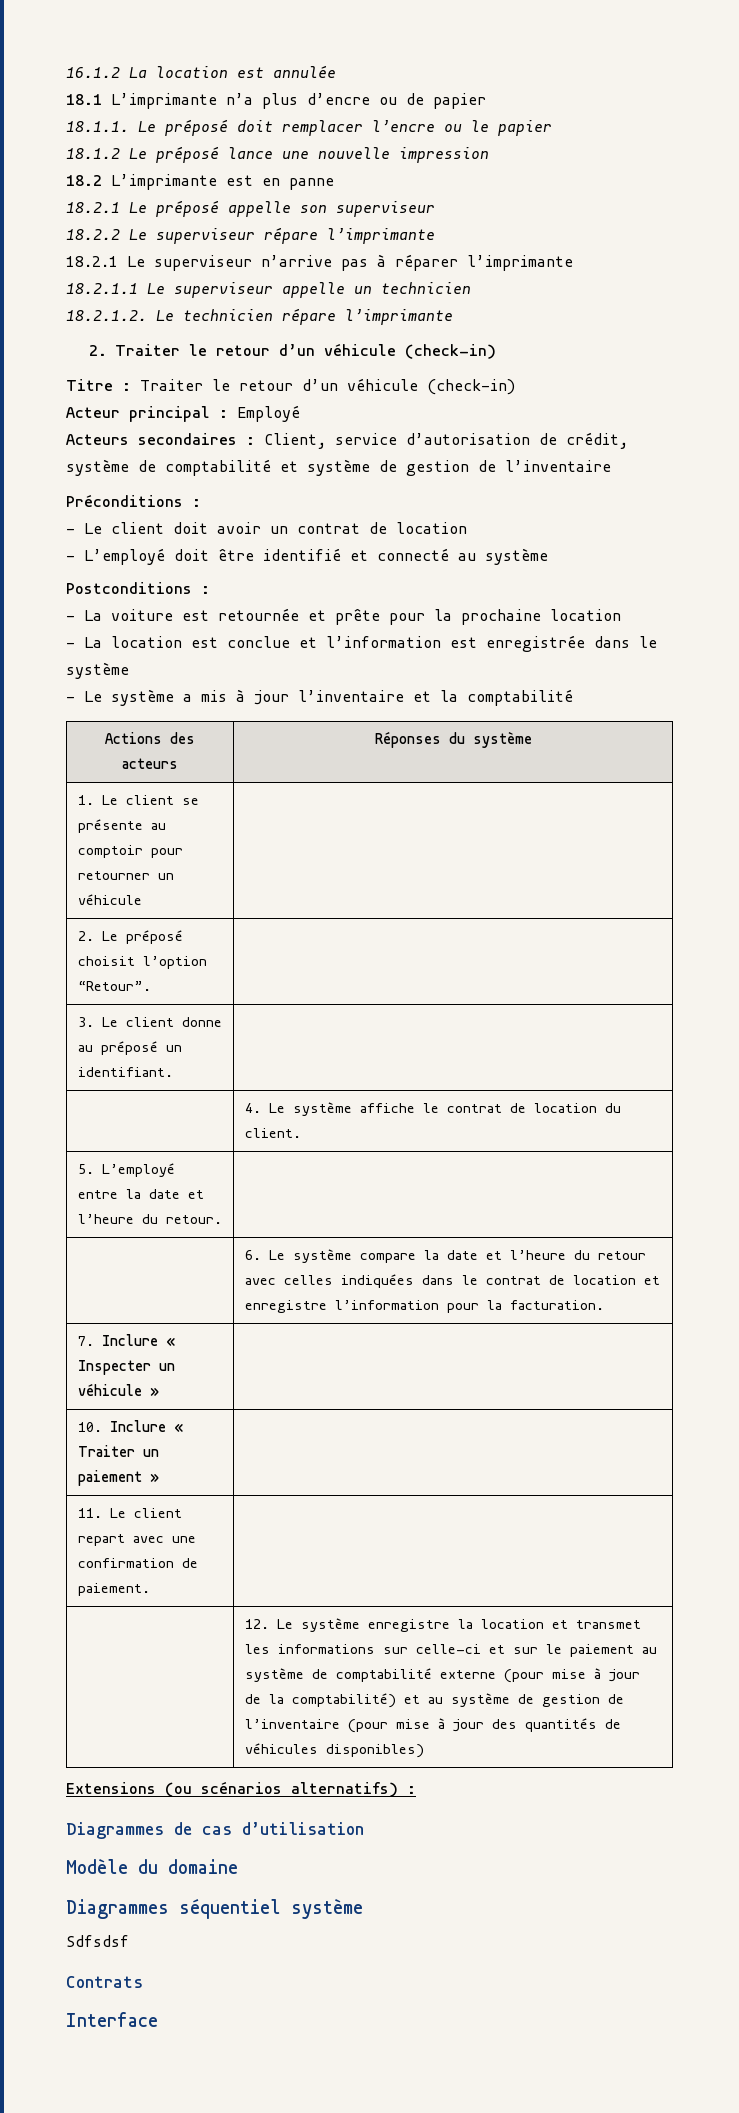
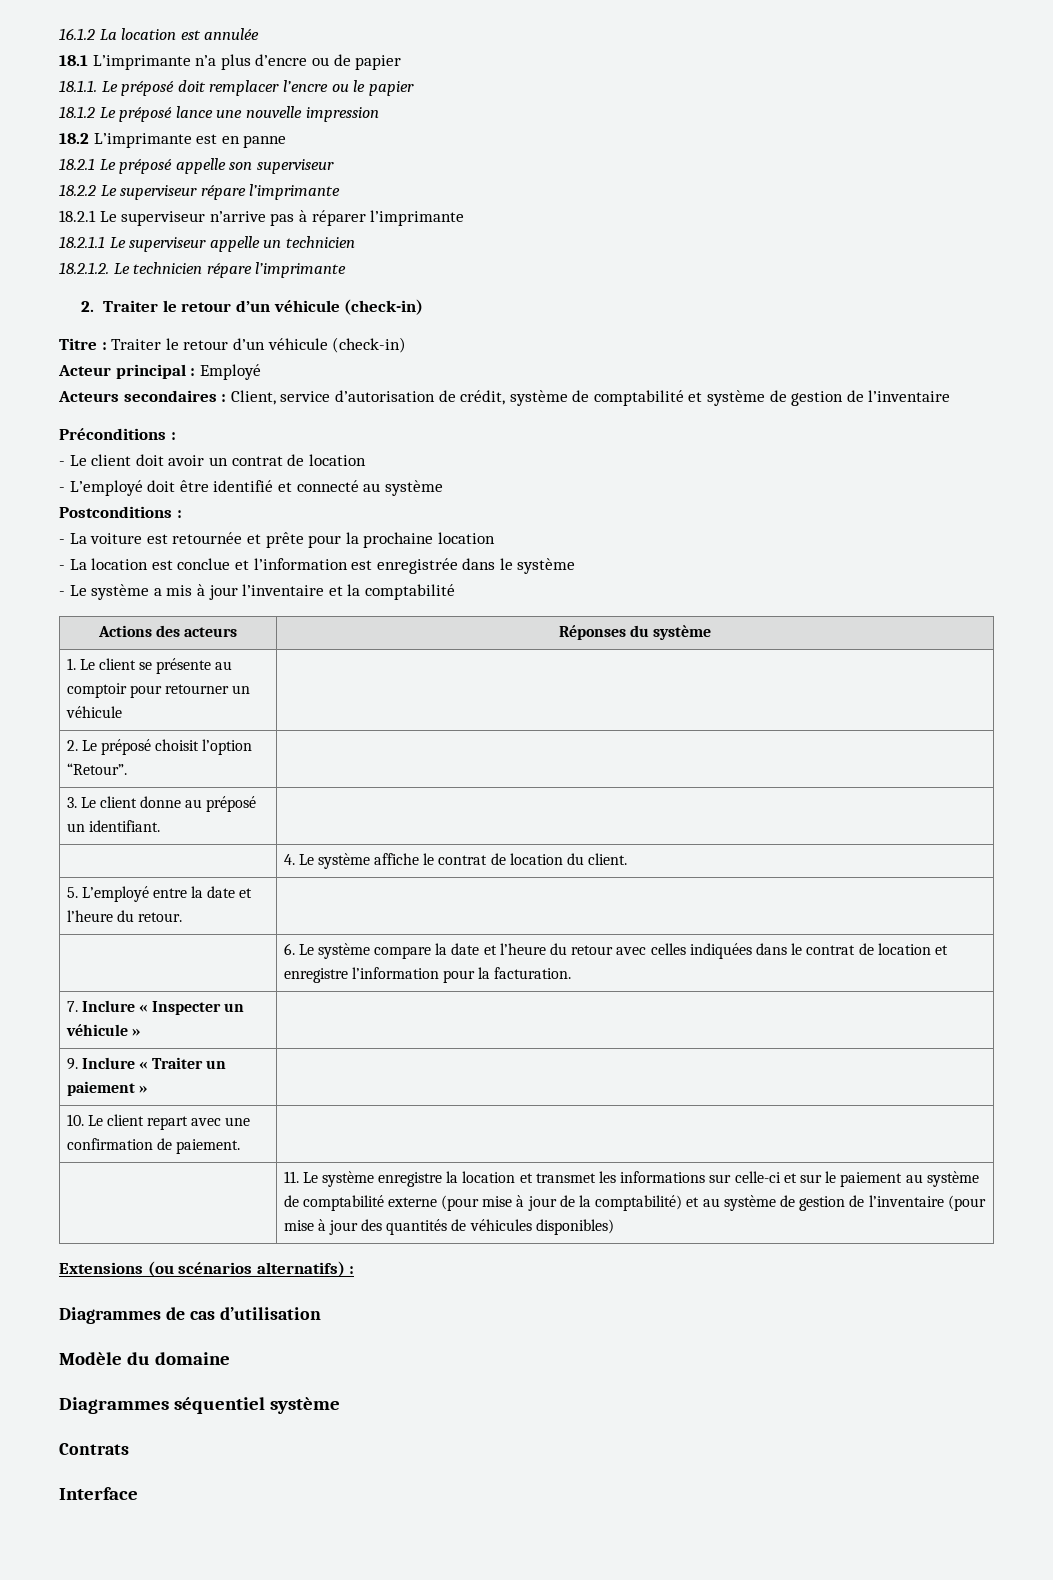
[77,1422,102,1432] 10. -> [66,1058,78,1070] 9.
[77,1508,102,1518] 11. -> [66,1114,84,1126] 10.
[244,1619,269,1629] 12. -> [283,1171,299,1183] 11.
[66,1935,129,1947] // Sdfsdsf -> (340, 1405) none

